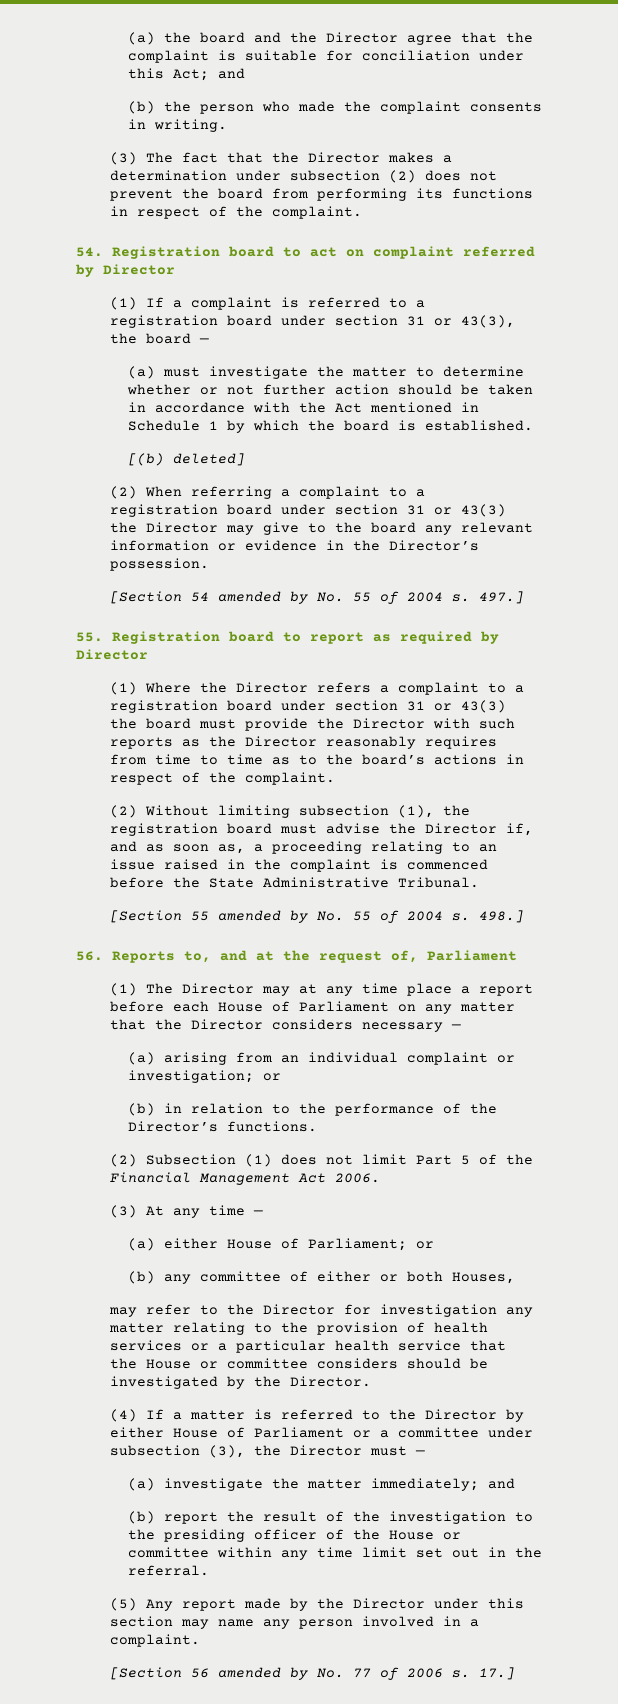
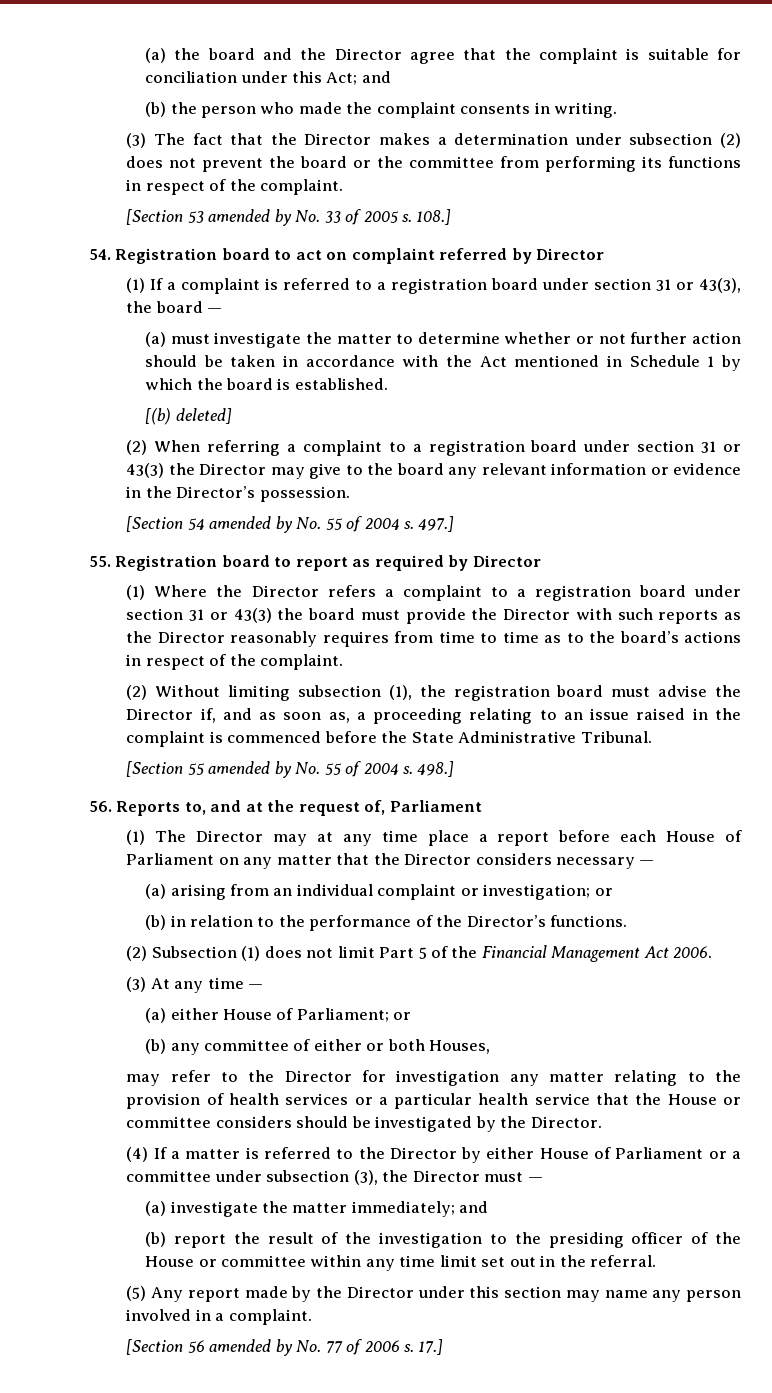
(264, 193) none -> [353,156,495,168] or the committee
(363, 212) none -> [126,209,452,226] // [Section 53 amended by No. 33 of 2005 s. 108.]

